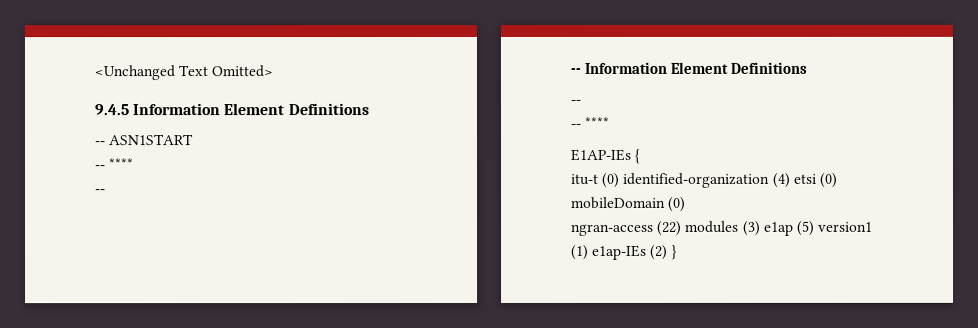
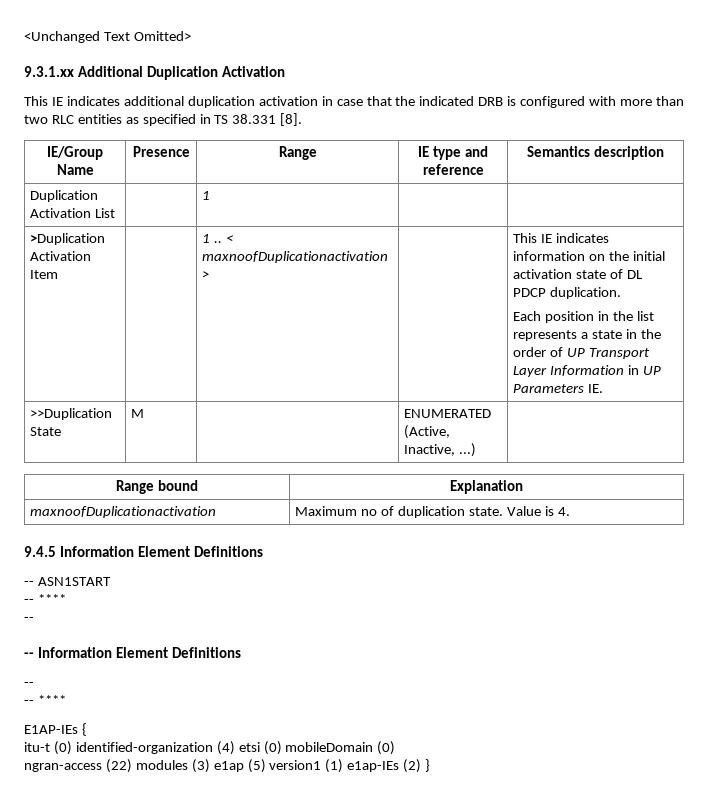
(274, 71) none -> [24,66,285,80] [24,96,684,108] [24,113,303,126] [47,146,103,160] [56,164,94,175] [132,146,190,157] [278,146,317,160] [418,146,488,160] [422,164,484,175] [527,146,664,160] [30,190,99,202] [30,208,116,218] [202,191,211,200] [30,233,106,245] [30,251,92,261] [30,270,59,279] [202,234,234,243] [202,251,389,263] [202,271,210,279] [513,233,610,243] [513,251,665,261] [513,269,643,279] [513,287,622,299] [513,311,654,323] [513,329,661,341] [513,347,650,359] [513,365,661,377] [513,384,604,393] [30,408,113,420] [30,427,62,436] [131,409,145,418] [404,409,492,418] [404,425,451,439] [404,443,477,457] [116,480,198,494] [450,480,523,494] [30,506,217,518] [295,506,570,518] // 9.3.1.xx Additional Duplication Activation // This IE indicates additional duplication activation in case that the indicated DRB is configured with more than two RLC entities as specified in TS 38.331 [8]. // IE/Group Name | Presence | Range | IE type and reference | Semantics description // Duplication Activation List | | 1 | | // >Duplication Activation Item | | 1 .. < maxnoofDuplicationactivation > | | This IE indicates information on the initial activation state of DL PDCP duplication. // Each position in the list represents a state in the order of UP Transport Layer Information in UP Parameters IE. // >>Duplication State | M | | ENUMERATED (Active, Inactive, ...) | // Range bound | Explanation // maxnoofDuplicationactivation | Maximum no of duplication state. Value is 4.

